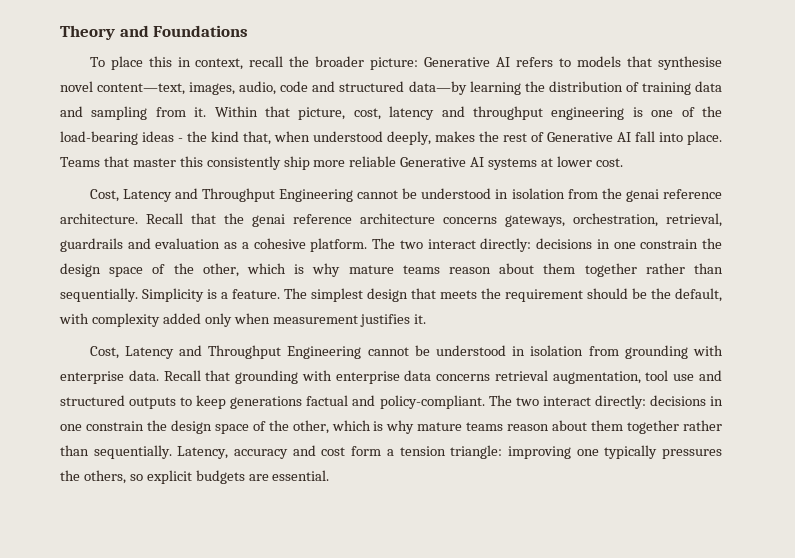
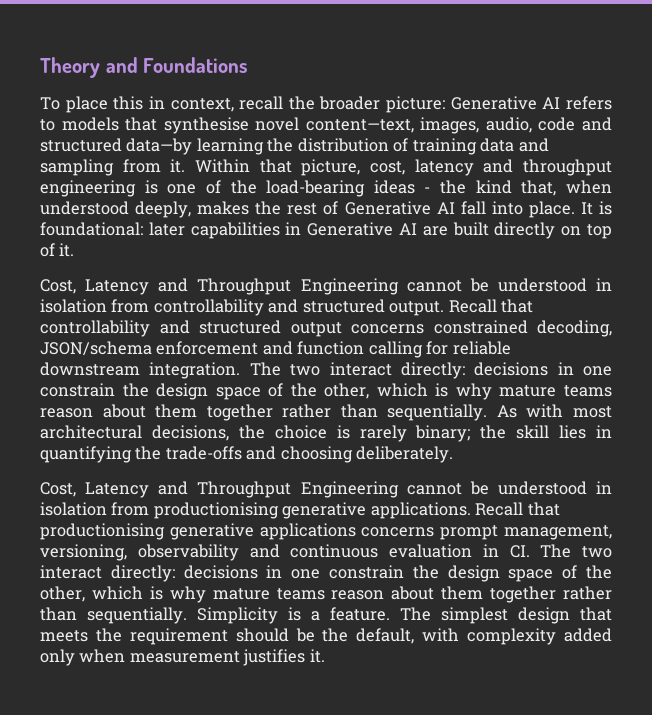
[60,156,623,170] Teams that master this consistently ship more reliable Generative AI systems at lower cost. -> [580,201,612,215] [40,222,612,239] [40,243,75,257] It is foundational: later capabilities in Generative AI are built directly on top of it.
[601,188,722,202] [60,213,722,227] [60,238,368,252] the genai reference architecture. Recall that the genai reference architecture concerns gateways, orchestration, retrieval, guardrails and evaluation as a cohesive platform. -> [153,299,534,316] [40,320,612,337] [40,341,511,358] [40,362,612,379] [40,383,612,400] [40,404,612,421] [40,425,612,442] [40,446,454,463] [40,481,612,498] [40,502,560,519] [40,523,612,540] [40,544,530,561] controllability and structured output. Recall that controllability and structured output concerns constrained decoding, JSON/schema enforcement and function calling for reliable downstream integration. The two interact directly: decisions in one constrain the design space of the other, which is why mature teams reason about them together rather than sequentially. As with most architectural decisions, the choice is rarely binary; the skill lies in quantifying the trade-offs and choosing deliberately. // Cost, Latency and Throughput Engineering cannot be understood in isolation from productionising generative applications. Recall that productionising generative applications concerns prompt management, versioning, observability and continuous evaluation in CI.
[89,345,723,359] [60,370,722,384] [60,395,724,409] [60,420,723,434] [60,445,722,459] [60,470,330,484] // Cost, Latency and Throughput Engineering cannot be understood in isolation from grounding with enterprise data. Recall that grounding with enterprise data concerns retrieval augmentation, tool use and structured outputs to keep generations factual and policy-compliant. The two interact directly: decisions in one constrain the design space of the other, which is why mature teams reason about them together rather than sequentially. Latency, accuracy and cost form a tension triangle: improving one typically pressures the others, so explicit budgets are essential. -> (325, 656) none

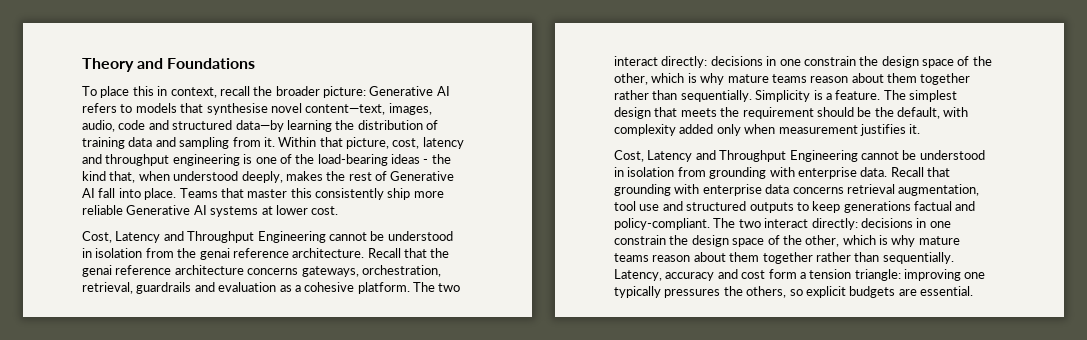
[580,201,612,215] [40,222,612,239] [40,243,75,257] It is foundational: later capabilities in Generative AI are built directly on top of it. -> [179,188,444,200] [82,205,339,217] Teams that master this consistently ship more reliable Generative AI systems at lower cost.
[153,299,534,316] [40,320,612,337] [40,341,511,358] [40,362,612,379] [40,383,612,400] [40,404,612,421] [40,425,612,442] [40,446,454,463] [40,481,612,498] [40,502,560,519] [40,523,612,540] [40,544,530,561] controllability and structured output. Recall that controllability and structured output concerns constrained decoding, JSON/schema enforcement and function calling for reliable downstream integration. The two interact directly: decisions in one constrain the design space of the other, which is why mature teams reason about them together rather than sequentially. As with most architectural decisions, the choice is rarely binary; the skill lies in quantifying the trade-offs and choosing deliberately. // Cost, Latency and Throughput Engineering cannot be understood in isolation from productionising generative applications. Recall that productionising generative applications concerns prompt management, versioning, observability and continuous evaluation in CI. -> [177,248,450,260] [82,265,441,277] [82,282,410,294] the genai reference architecture. Recall that the genai reference architecture concerns gateways, orchestration, retrieval, guardrails and evaluation as a cohesive platform.
(325, 656) none -> [614,150,985,162] [614,167,950,179] [614,184,980,196] [614,201,976,213] [614,218,951,230] [614,235,960,247] [614,252,954,264] [614,269,986,281] [614,286,973,298] // Cost, Latency and Throughput Engineering cannot be understood in isolation from grounding with enterprise data. Recall that grounding with enterprise data concerns retrieval augmentation, tool use and structured outputs to keep generations factual and policy-compliant. The two interact directly: decisions in one constrain the design space of the other, which is why mature teams reason about them together rather than sequentially. Latency, accuracy and cost form a tension triangle: improving one typically pressures the others, so explicit budgets are essential.

